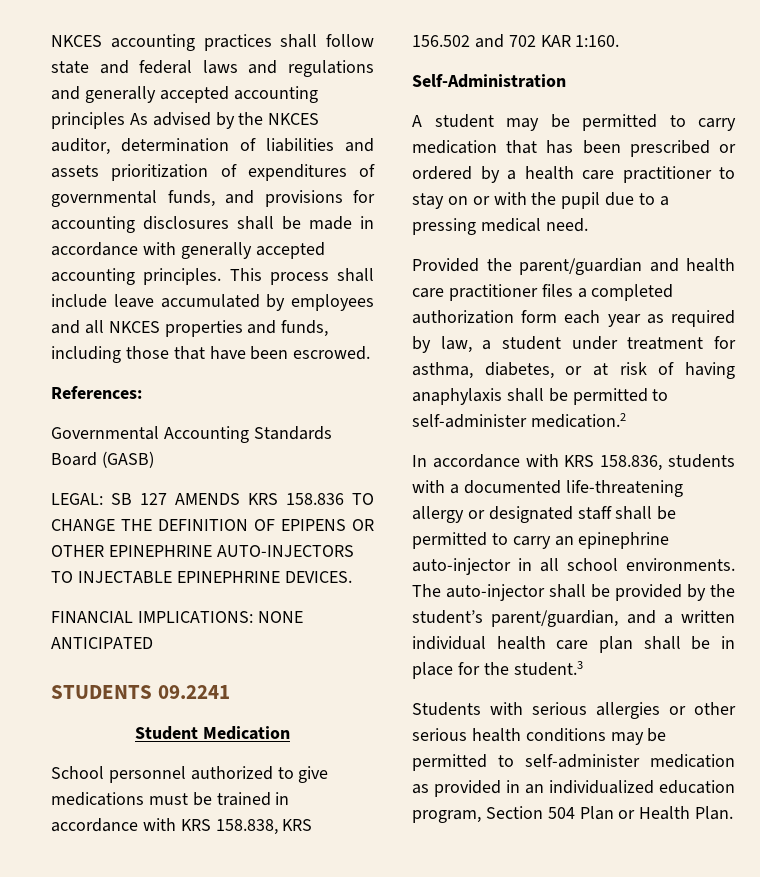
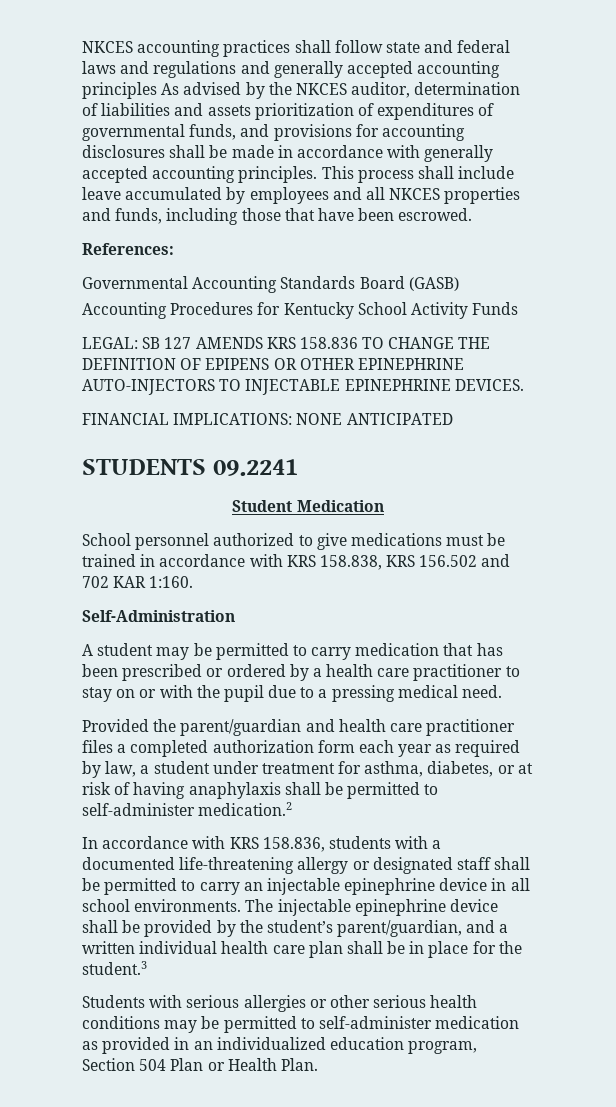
(154, 459) none -> [82,302,519,319] // Accounting Procedures for Kentucky School Activity Funds
[578,532,670,549] [412,558,511,575] epinephrine auto-injector -> [266,878,488,895] injectable epinephrine device
[446,584,545,601] auto-injector -> [277,899,498,916] injectable epinephrine device

